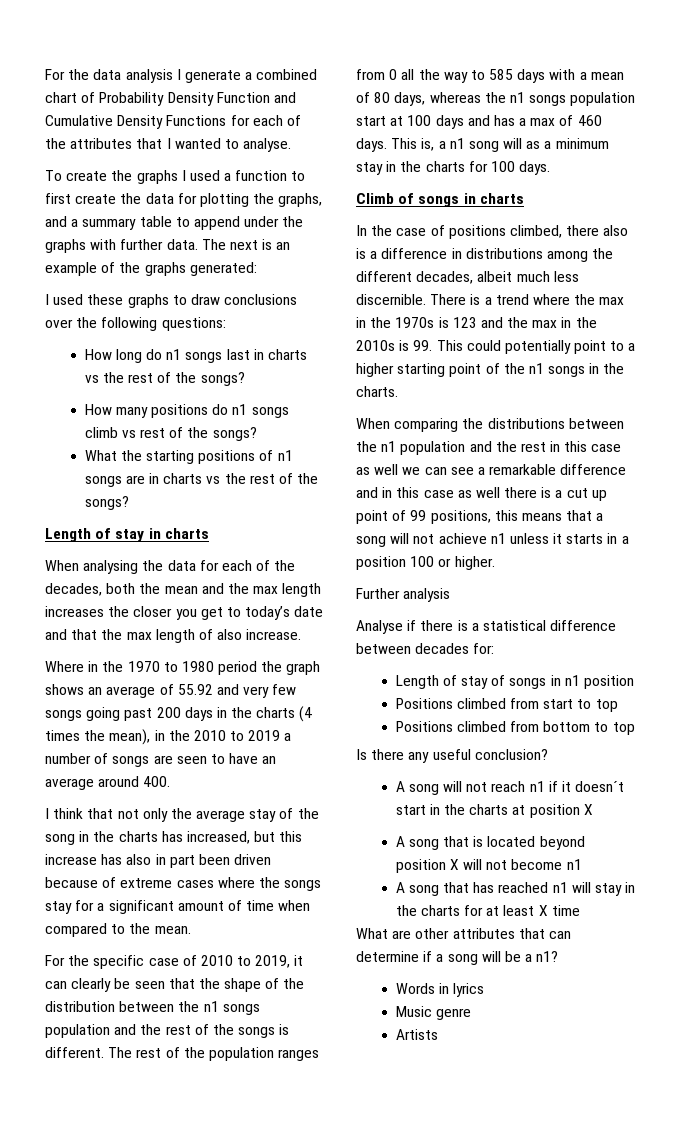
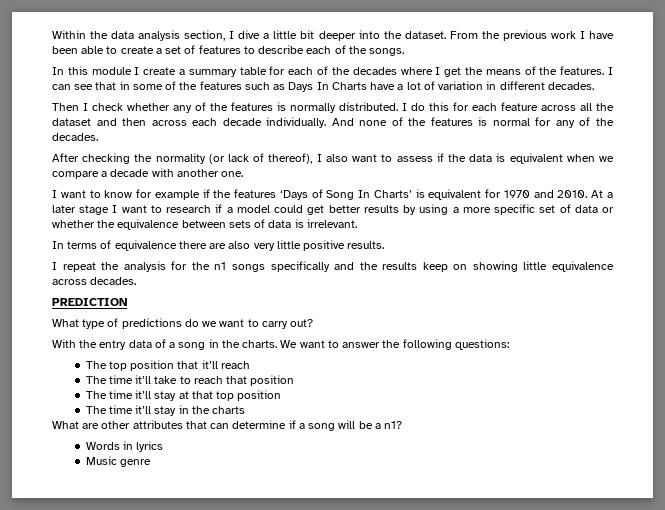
[45,69,65,80] For -> [52,30,86,39] Within
[176,69,318,83] [45,92,296,106] [45,115,301,129] [45,138,292,152] [45,170,306,184] [45,193,323,207] [45,216,304,230] [45,239,291,253] [45,262,257,276] [45,294,298,308] [45,317,226,331] [84,349,307,363] [84,372,245,386] [84,404,289,418] [84,427,257,441] [84,450,293,464] [84,473,319,487] [84,496,129,510] [45,528,209,542] [45,560,296,574] [45,583,322,597] [45,606,324,620] [45,629,302,643] [45,661,321,675] [45,684,297,698] [45,706,313,722] [45,729,292,745] [45,753,277,767] [45,776,171,790] [45,808,319,822] [45,831,303,845] [45,854,272,868] [45,877,322,891] [45,900,311,914] [45,923,191,937] [45,955,304,969] [45,978,305,992] [45,1001,260,1015] [45,1024,290,1038] [45,1047,320,1061] [356,69,624,83] [356,92,636,106] [356,115,602,129] [356,138,609,152] [356,161,551,175] [356,193,524,207] [356,225,629,239] [356,248,614,262] [356,271,579,284] [356,294,625,305] [356,317,597,328] [356,340,636,354] [356,363,625,377] [356,386,398,397] [356,418,624,432] [356,441,622,455] [356,464,627,475] [356,487,607,501] [356,510,604,524] [356,533,629,547] [356,556,495,570] [356,588,451,602] [356,620,617,634] [356,643,495,654] [395,675,634,689] [395,698,618,712] [395,721,635,735] [356,749,548,763] [395,781,625,795] [395,804,593,818] [395,836,585,850] [395,859,582,873] [395,882,636,896] [395,905,580,916] I generate a combined chart of Probability Density Function and Cumulative Density Functions for each of the attributes that I wanted to analyse. // To create the graphs I used a function to first create the data for plotting the graphs, and a summary table to append under the graphs with further data. The next is an example of the graphs generated: // I used these graphs to draw conclusions over the following questions: // How long do n1 songs last in charts vs the rest of the songs? // How many positions do n1 songs climb vs rest of the songs? // What the starting positions of n1 songs are in charts vs the rest of the songs? // Length of stay in charts // When analysing the data for each of the decades, both the mean and the max length increases the closer you get to today’s date and that the max length of also increase. // Where in the 1970 to 1980 period the graph shows an average of 55.92 and very few songs going past 200 days in the charts (4 times the mean), in the 2010 to 2019 a number of songs are seen to have an average around 400. // I think that not only the average stay of the song in the charts has increased, but this increase has also in part been driven because of extreme cases where the songs stay for a significant amount of time when compared to the mean. // For the specific case of 2010 to 2019, it can clearly be seen that the shape of the distribution between the n1 songs population and the rest of the songs is different. The rest of the population ranges from 0 all the way to 585 days with a mean of 80 days, whereas the n1 songs population start at 100 days and has a max of 460 days. This is, a n1 song will as a minimum stay in the charts for 100 days. // Climb of songs in charts // In the case of positions climbed, there also is a difference in distributions among the different decades, albeit much less discernible. There is a trend where the max in the 1970s is 123 and the max in the 2010s is 99. This could potentially point to a higher starting point of the n1 songs in the charts. // When comparing the distributions between the n1 population and the rest in this case as well we can see a remarkable difference and in this case as well there is a cut up point of 99 positions, this means that a song will not achieve n1 unless it starts in a position 100 or higher. // Further analysis // Analyse if there is a statistical difference between decades for: // Length of stay of songs in n1 position // Positions climbed from start to top // Positions climbed from bottom to top // Is there any useful conclusion? // A song will not reach n1 if it doesn´t start in the charts at position X // A song that is located beyond position X will not become n1 // A song that has reached n1 will stay in the charts for at least X time -> [184,30,614,41] [52,45,405,56] [52,66,613,77] [52,81,594,92] [52,102,614,113] [52,117,614,128] [52,133,98,141] [52,153,615,164] [52,168,244,179] [52,189,613,200] [52,204,614,215] [52,219,357,230] [52,240,385,251] [52,261,614,272] [52,277,137,285] [52,298,127,306] [52,318,314,329] [52,339,509,350] [85,360,250,371] [85,375,295,386] [85,390,282,401] [85,405,246,416] section, I dive a little bit deeper into the dataset. From the previous work I have been able to create a set of features to describe each of the songs. // In this module I create a summary table for each of the decades where I get the means of the features. I can see that in some of the features such as Days In Charts have a lot of variation in different decades. // Then I check whether any of the features is normally distributed. I do this for each feature across all the dataset and then across each decade individually. And none of the features is normal for any of the decades. // After checking the normality (or lack of thereof), I also want to assess if the data is equivalent when we compare a decade with another one. // I want to know for example if the features ‘Days of Song In Charts’ is equivalent for 1970 and 2010. At a later stage I want to research if a model could get better results by using a more specific set of data or whether the equivalence between sets of data is irrelevant. // In terms of equivalence there are also very little positive results. // I repeat the analysis for the n1 songs specifically and the results keep on showing little equivalence across decades. // PREDICTION // What type of predictions do we want to carry out? // With the entry data of a song in the charts. We want to answer the following questions: // The top position that it’ll reach // The time it’ll take to reach that position // The time it’ll stay at that top position // The time it’ll stay in the charts
[395,1029,438,1040] // Artists -> (151, 463) none

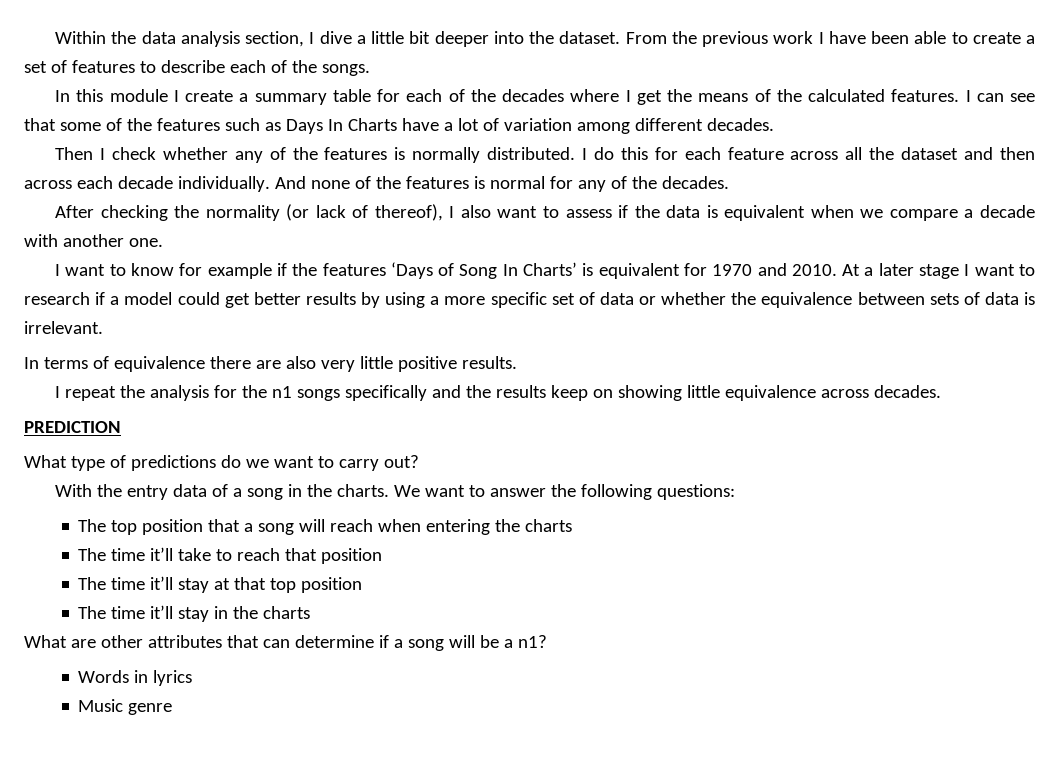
(558, 71) none -> [808,89,886,102] calculated
[119,81,130,90] in -> (56, 124) none
[486,81,497,90] in -> [576,122,630,134] among
[201,360,250,369] it’ll reach -> [244,519,573,535] a song will reach when entering the charts

